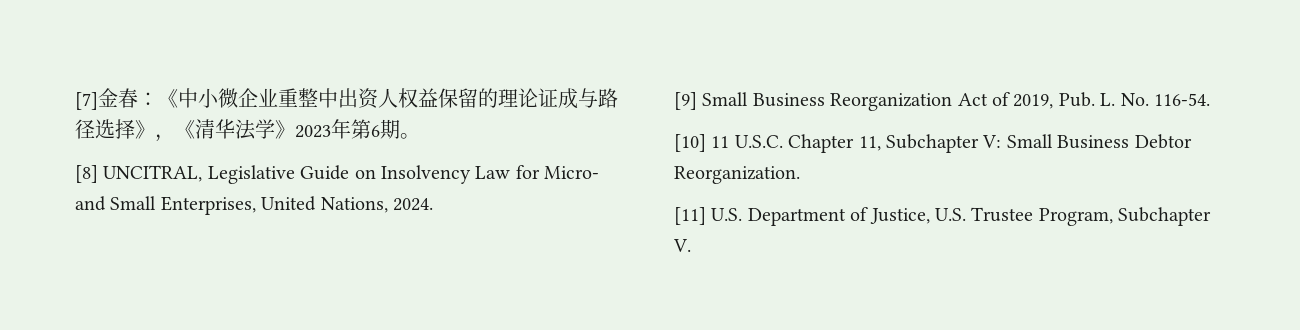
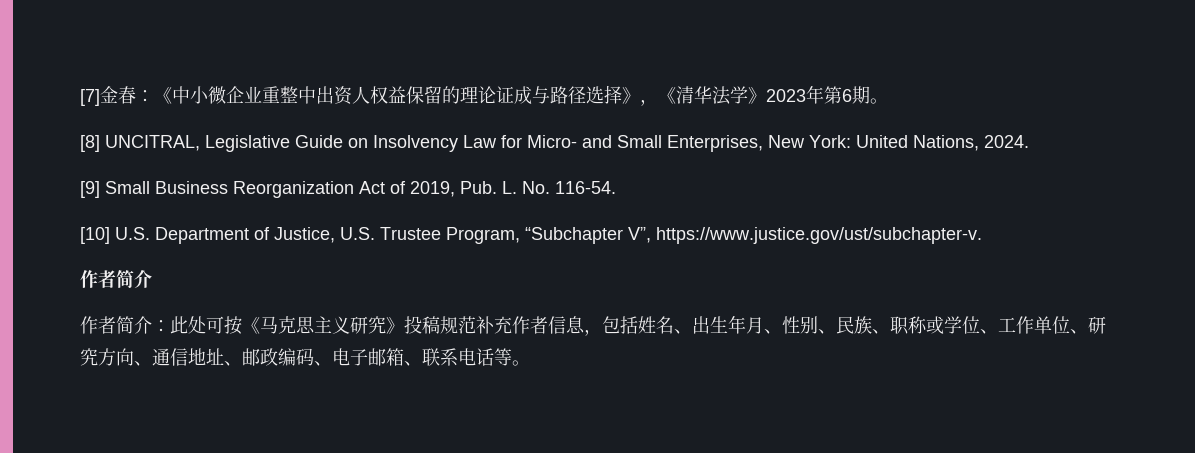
(256, 205) none -> [768,135,851,148] New York:
[711,134,1192,153] [674,166,800,184] [674,207,706,225] 11 U.S.C. Chapter 11, Subchapter V: Small Business Debtor Reorganization. // [11] -> (110, 235) none
[1118,207,1212,226] [673,239,691,252] Subchapter V. -> [525,227,982,244] [80,270,152,288] [80,315,1106,336] [80,348,530,366] “Subchapter V”, https://www.justice.gov/ust/subchapter-v. // 作者简介 // 作者简介：此处可按《马克思主义研究》投稿规范补充作者信息，包括姓名、出生年月、性别、民族、职称或学位、工作单位、研究方向、通信地址、邮政编码、电子邮箱、联系电话等。

